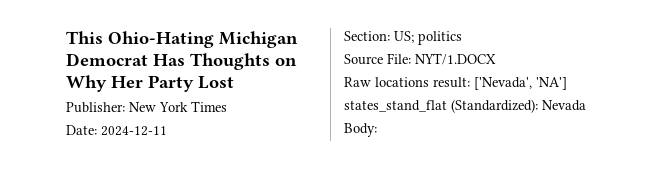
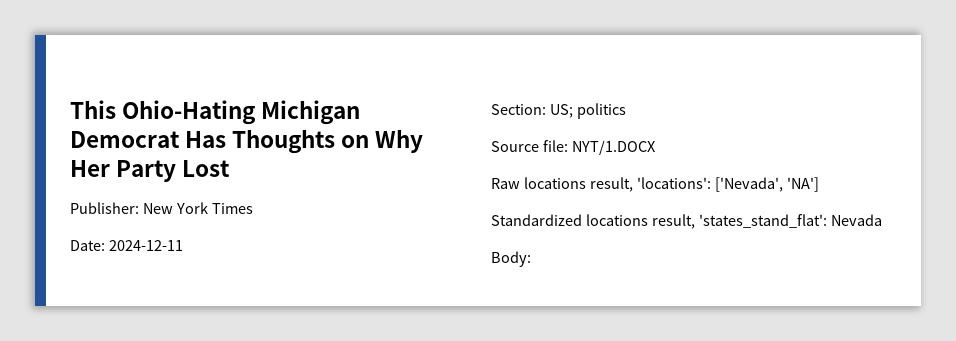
[387,53,411,64] File: -> [542,140,568,152] file:
[433,77,470,88] result: -> [589,177,711,192] result, 'locations':
[344,99,538,113] states_stand_flat (Standardized): -> [491,214,827,229] Standardized locations result, 'states_stand_flat':

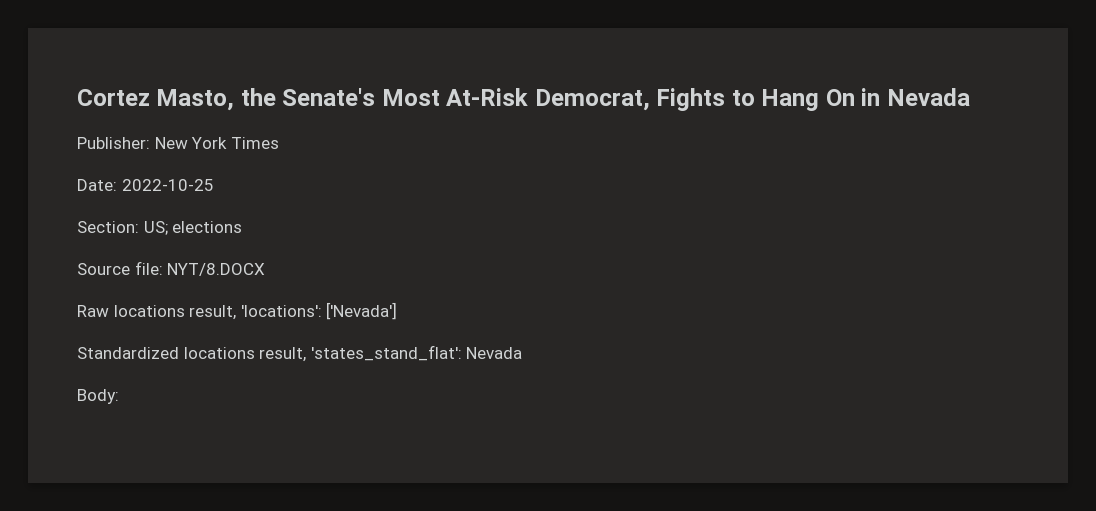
[70,100,361,125] [70,129,424,154] [70,160,231,182] This Ohio-Hating Michigan Democrat Has Thoughts on Why Her Party Lost -> [77,88,970,111] Cortez Masto, the Senate's Most At-Risk Democrat, Fights to Hang On in Nevada
[108,240,183,251] 2024-12-11 -> [121,179,214,191] 2022-10-25
[576,103,626,119] politics -> [172,221,243,233] elections
[571,140,656,155] NYT/1.DOCX -> [167,263,266,276] NYT/8.DOCX
[714,177,819,192] ['Nevada', 'NA'] -> [326,302,398,320] ['Nevada']

